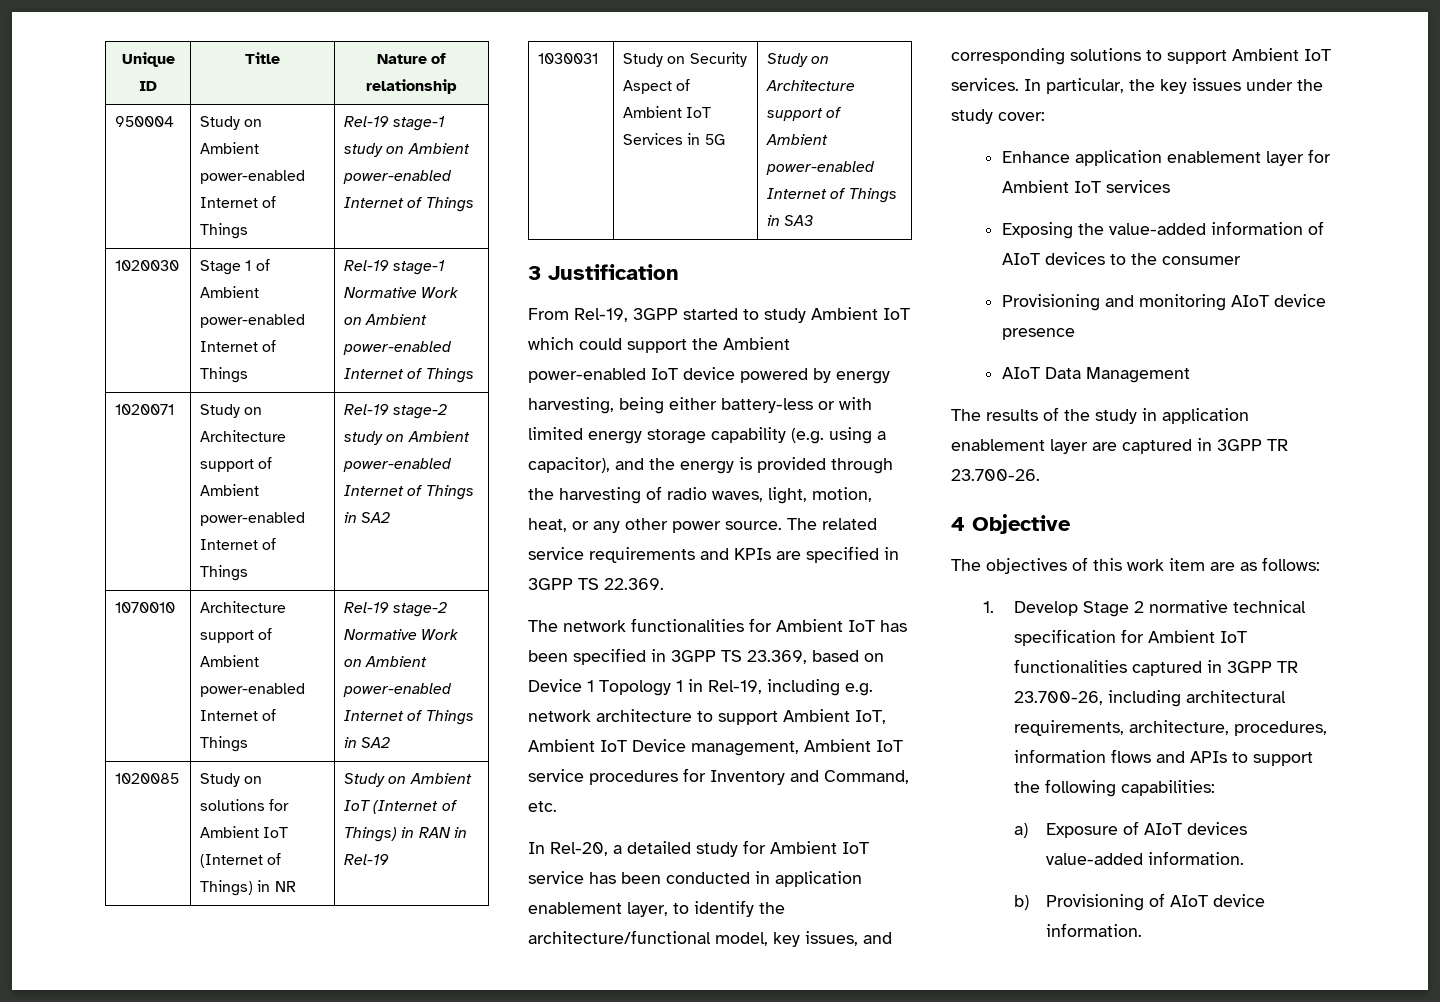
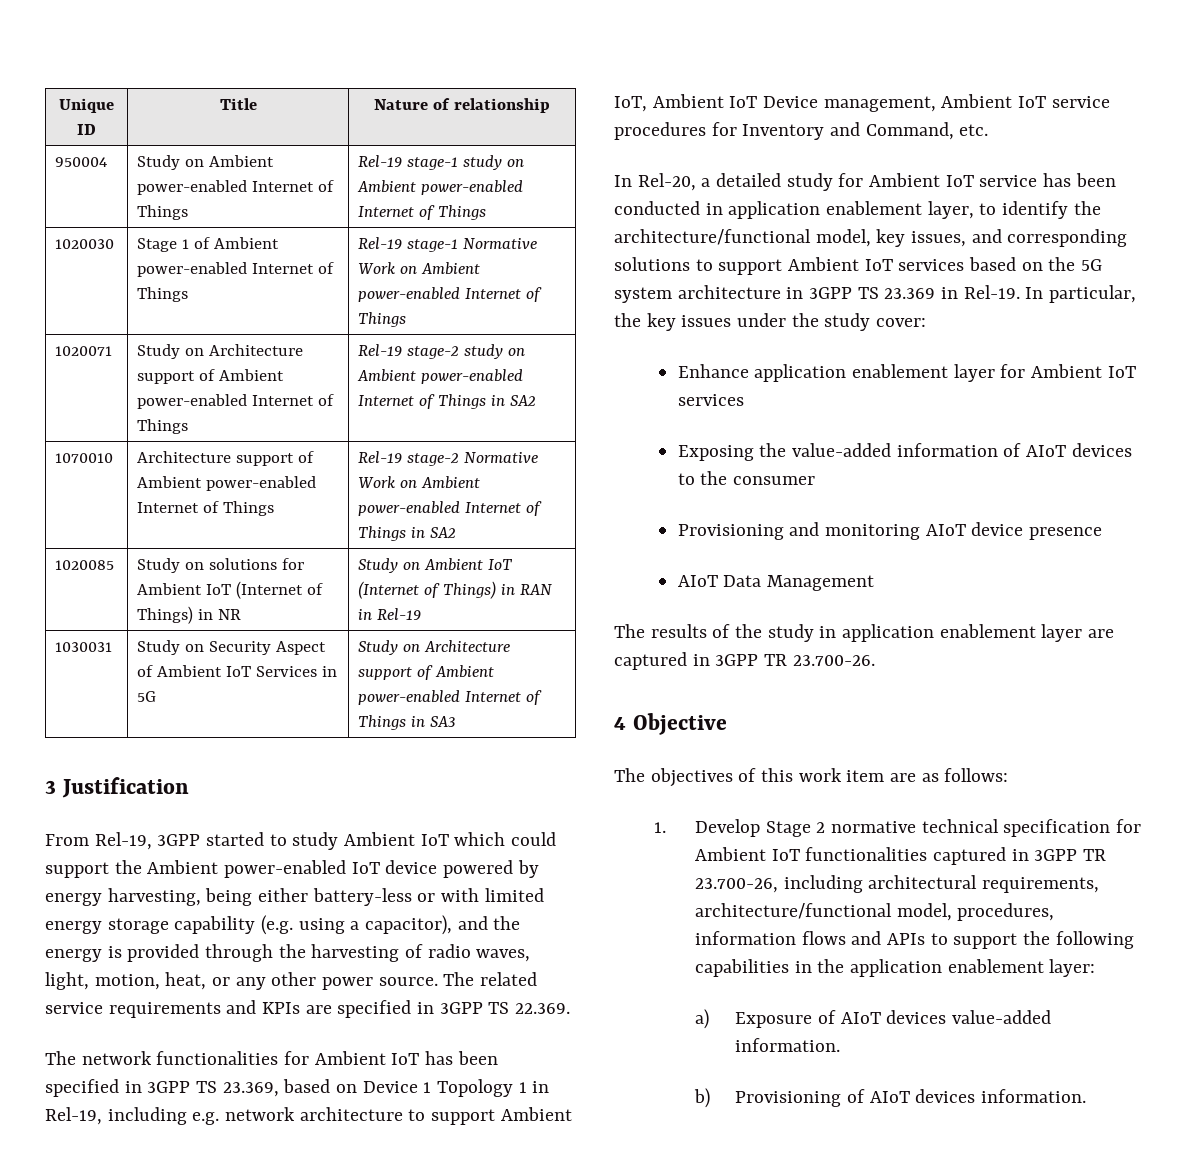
[951,78,1019,91] services. -> [898,257,1103,271] [614,285,1020,303] services based on the 5G system architecture in 3GPP TS 23.369 in Rel-19.
[1129,720,1230,735] architecture, -> [694,903,952,921] architecture/functional model,
[1121,780,1216,796] capabilities: -> [694,959,1096,977] capabilities in the application enablement layer:
[1212,894,1265,907] device -> [915,1089,976,1103] devices

